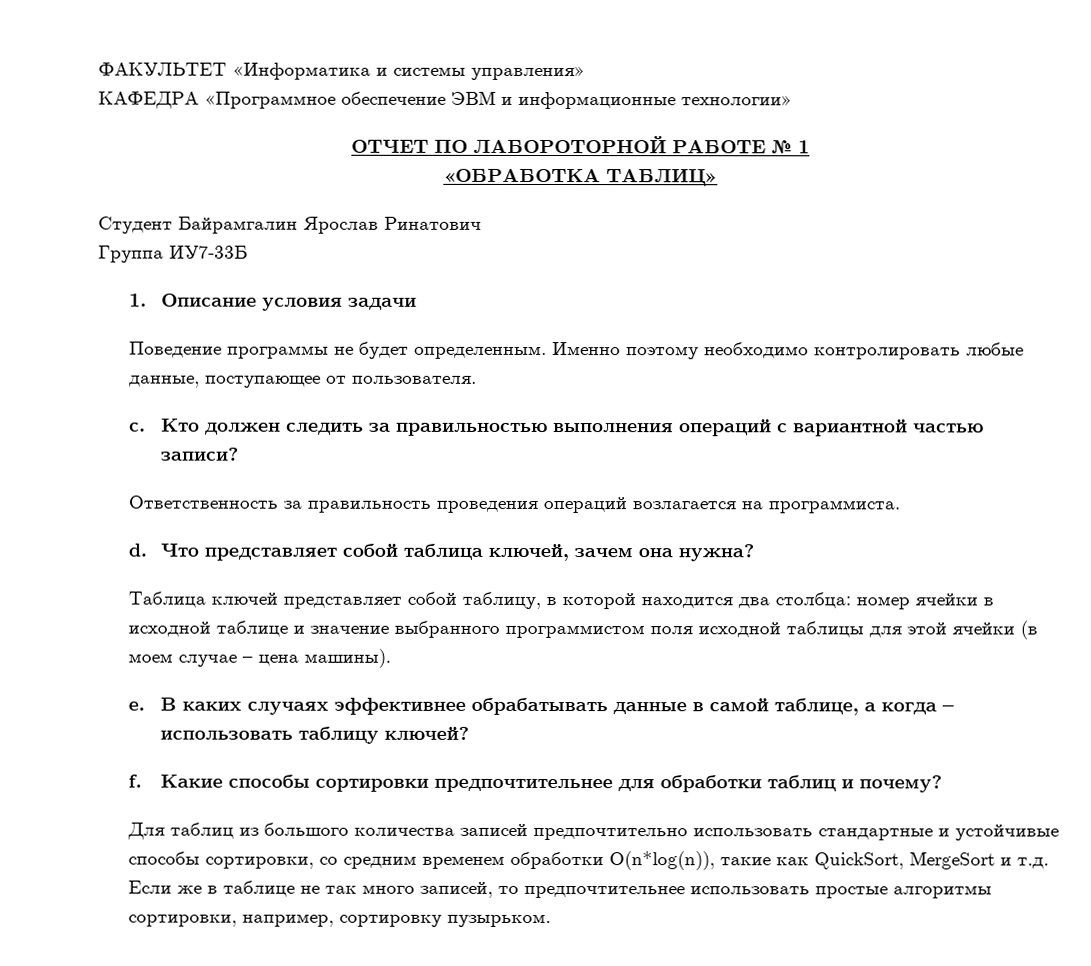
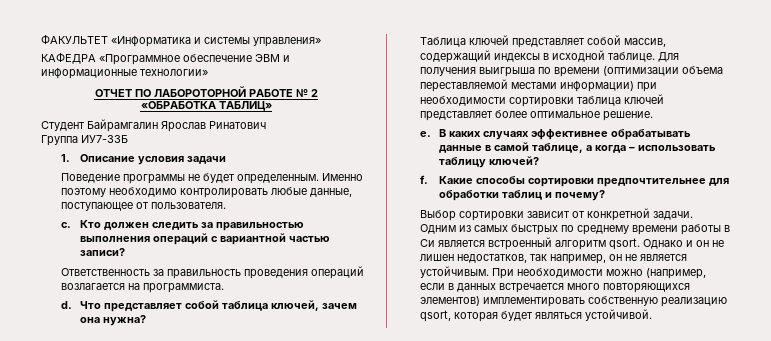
[797,140,810,154] 1 -> [310,89,318,97] 2
[462,591,995,610] [128,620,1039,640] [128,648,392,668] таблицу, в которой находится два столбца: номер ячейки в исходной таблице и значение выбранного программистом поля исходной таблицы для этой ячейки (в моем случае – цена машины). -> [623,38,666,47] [419,50,679,63] [419,66,723,77] [419,79,657,92] [419,94,664,107] [419,110,653,121] массив, содержащий индексы в исходной таблице. Для получения выигрыша по времени (оптимизации объема переставляемой местами информации) при необходимости сортировки таблица ключей представляет более оптимальное решение.
[127,822,1060,841] [128,851,1050,871] [128,880,993,899] [128,913,552,928] Для таблиц из большого количества записей предпочтительно использовать стандартные и устойчивые способы сортировки, со средним временем обработки O(n*log(n)), такие как QuickSort, MergeSort и т.д. Если же в таблице не так много записей, то предпочтительнее использовать простые алгоритмы сортировки, например, сортировку пузырьком. -> [419,208,693,221] [419,224,730,235] [419,237,724,250] [419,254,687,264] [419,266,706,279] [419,283,690,293] [419,296,727,307] [419,309,652,322] Выбор сортировки зависит от конкретной задачи. Одним из самых быстрых по среднему времени работы в Си является встроенный алгоритм qsort. Однако и он не лишен недостатков, так например, он не является устойчивым. При необходимости можно (например, если в данных встречается много повторяющихся элементов) имплементировать собственную реализацию qsort, которая будет являться устойчивой.

